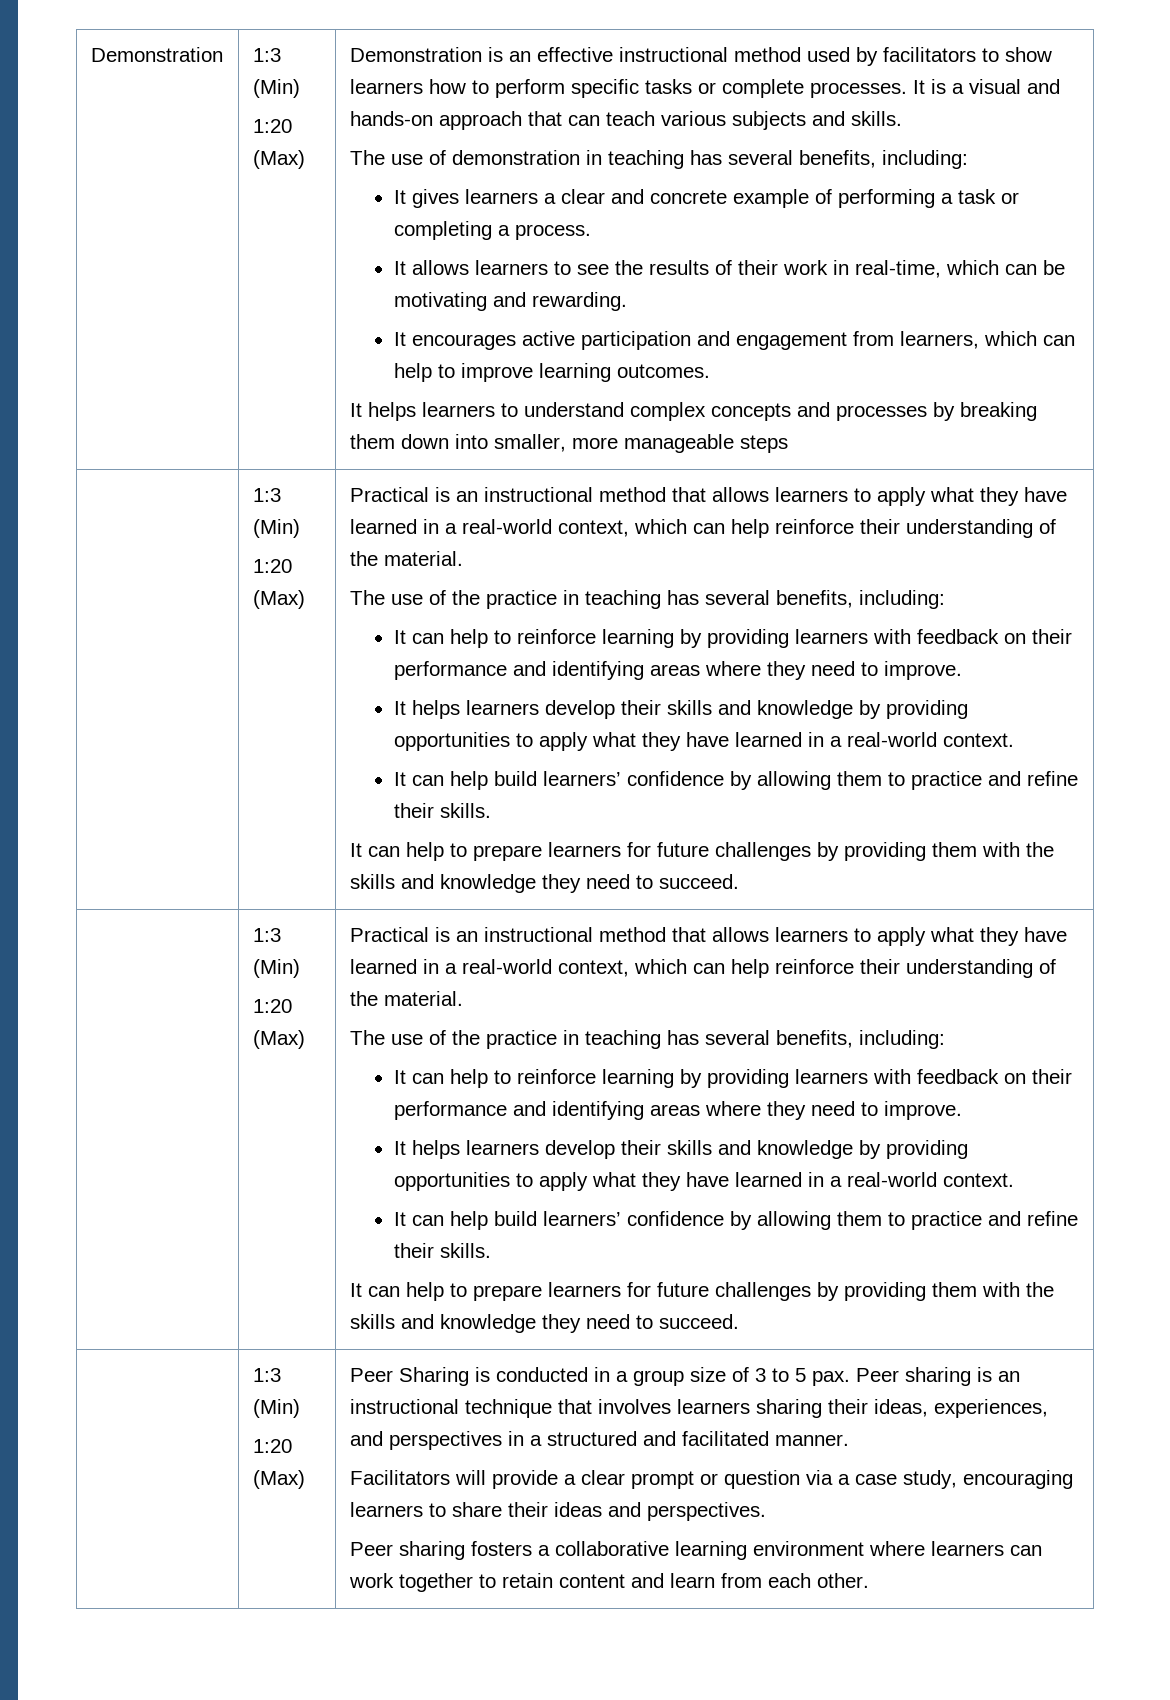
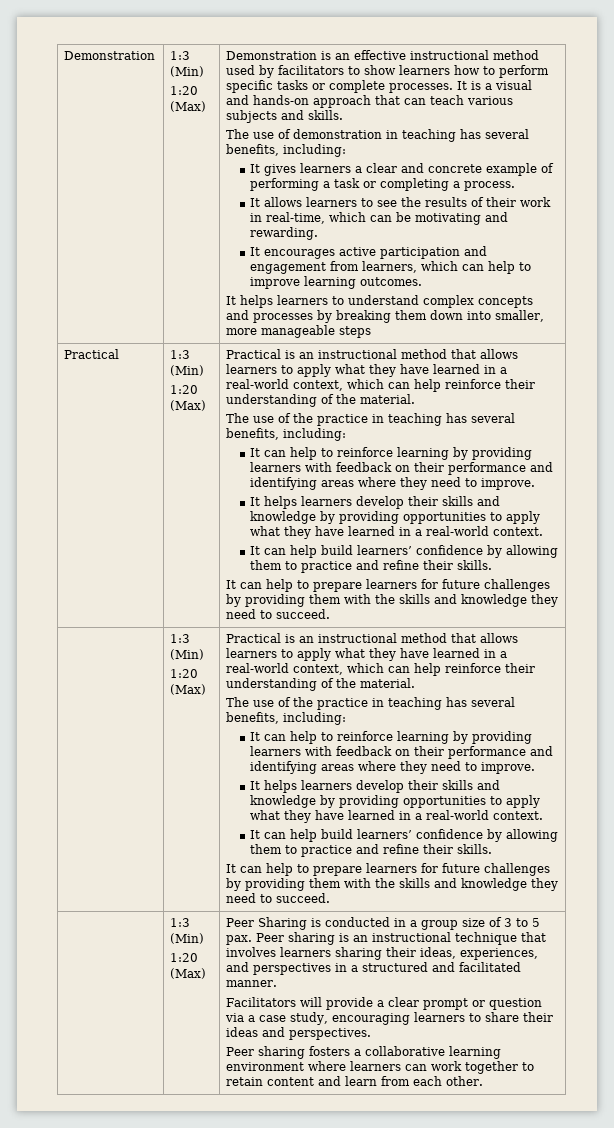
(788, 444) none -> [64,349,120,359] Practical

